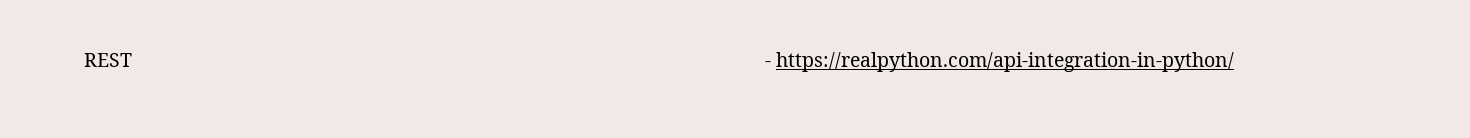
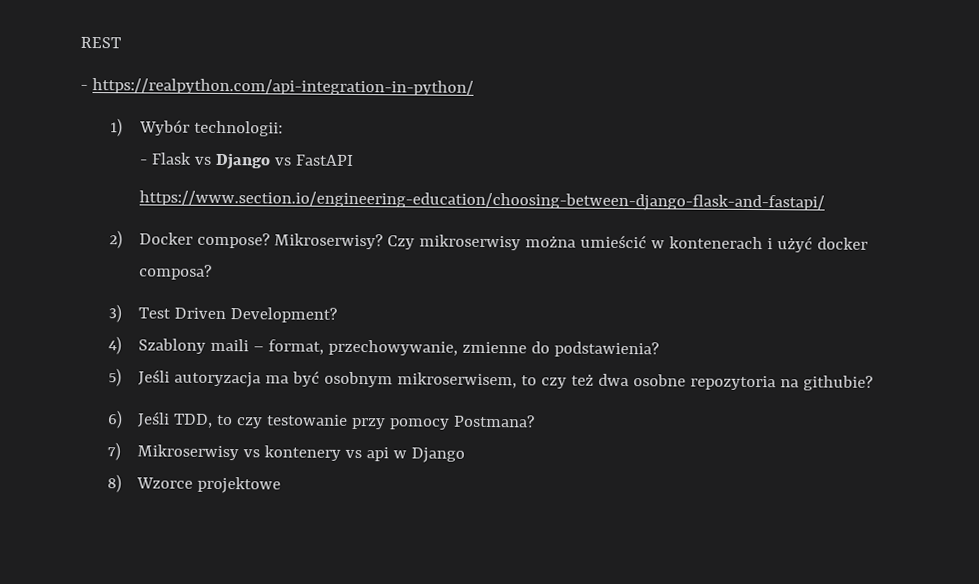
(1235, 62) none -> [109,118,283,137] [138,152,354,170] [138,190,825,212] [108,230,868,253] [138,264,212,280] [107,304,337,323] [107,336,659,358] [107,368,873,391] [106,410,535,430] [106,442,465,463] [106,474,281,494] // 1) Wybór technologii: // - Flask vs Django vs FastAPI // https://www.section.io/engineering-education/choosing-between-django-flask-and-fastapi/ // 2) Docker compose? Mikroserwisy? Czy mikroserwisy można umieścić w kontenerach i użyć docker composa? // 3) Test Driven Development? // 4) Szablony maili – format, przechowywanie, zmienne do podstawienia? // 5) Jeśli autoryzacja ma być osobnym mikroserwisem, to czy też dwa osobne repozytoria na githubie? // 6) Jeśli TDD, to czy testowanie przy pomocy Postmana? // 7) Mikroserwisy vs kontenery vs api w Django // 8) Wzorce projektowe

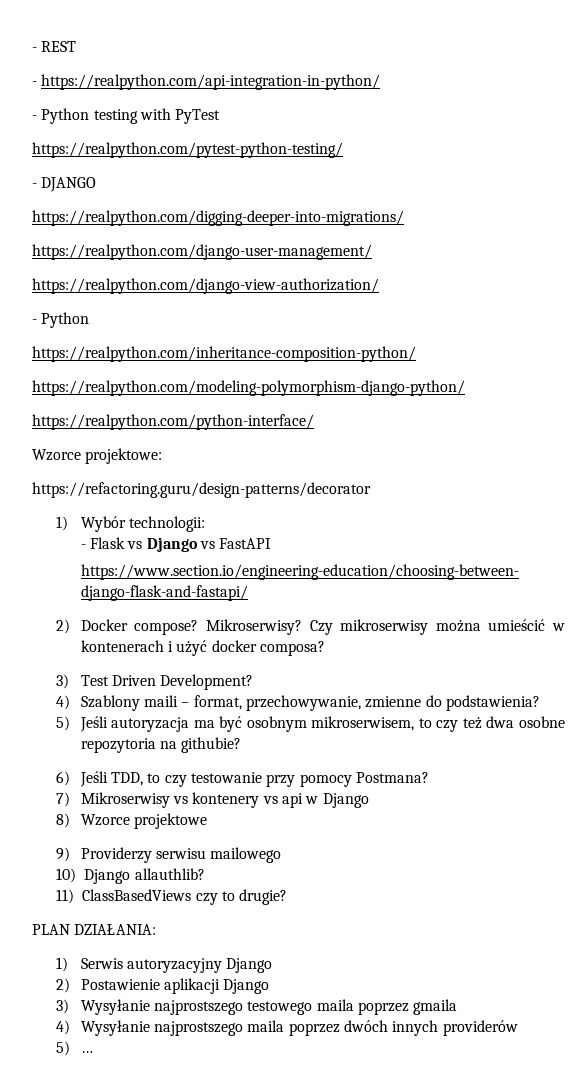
(80, 42) none -> [32,47,37,52] -
(474, 87) none -> [32,108,221,124] [32,142,343,158] [32,177,97,192] [32,210,404,226] [32,244,372,260] [32,278,379,294] [32,312,90,328] [32,346,416,362] [32,380,465,396] [32,414,314,430] [32,448,163,464] [32,482,371,498] // - Python testing with PyTest // https://realpython.com/pytest-python-testing/ // - DJANGO // https://realpython.com/digging-deeper-into-migrations/ // https://realpython.com/django-user-management/ // https://realpython.com/django-view-authorization/ // - Python // https://realpython.com/inheritance-composition-python/ // https://realpython.com/modeling-polymorphism-django-python/ // https://realpython.com/python-interface/ // Wzorce projektowe: // https://refactoring.guru/design-patterns/decorator
(281, 485) none -> [56,847,282,863] [56,868,205,884] [56,889,288,905] [32,924,157,935] [56,957,273,973] [56,978,270,994] [56,999,458,1015] [56,1020,518,1036] [56,1041,93,1056] // 9) Providerzy serwisu mailowego // 10) Django allauthlib? // 11) ClassBasedViews czy to drugie? // PLAN DZIAŁANIA: // 1) Serwis autoryzacyjny Django // 2) Postawienie aplikacji Django // 3) Wysyłanie najprostszego testowego maila poprzez gmaila // 4) Wysyłanie najprostszego maila poprzez dwóch innych providerów // 5) …

